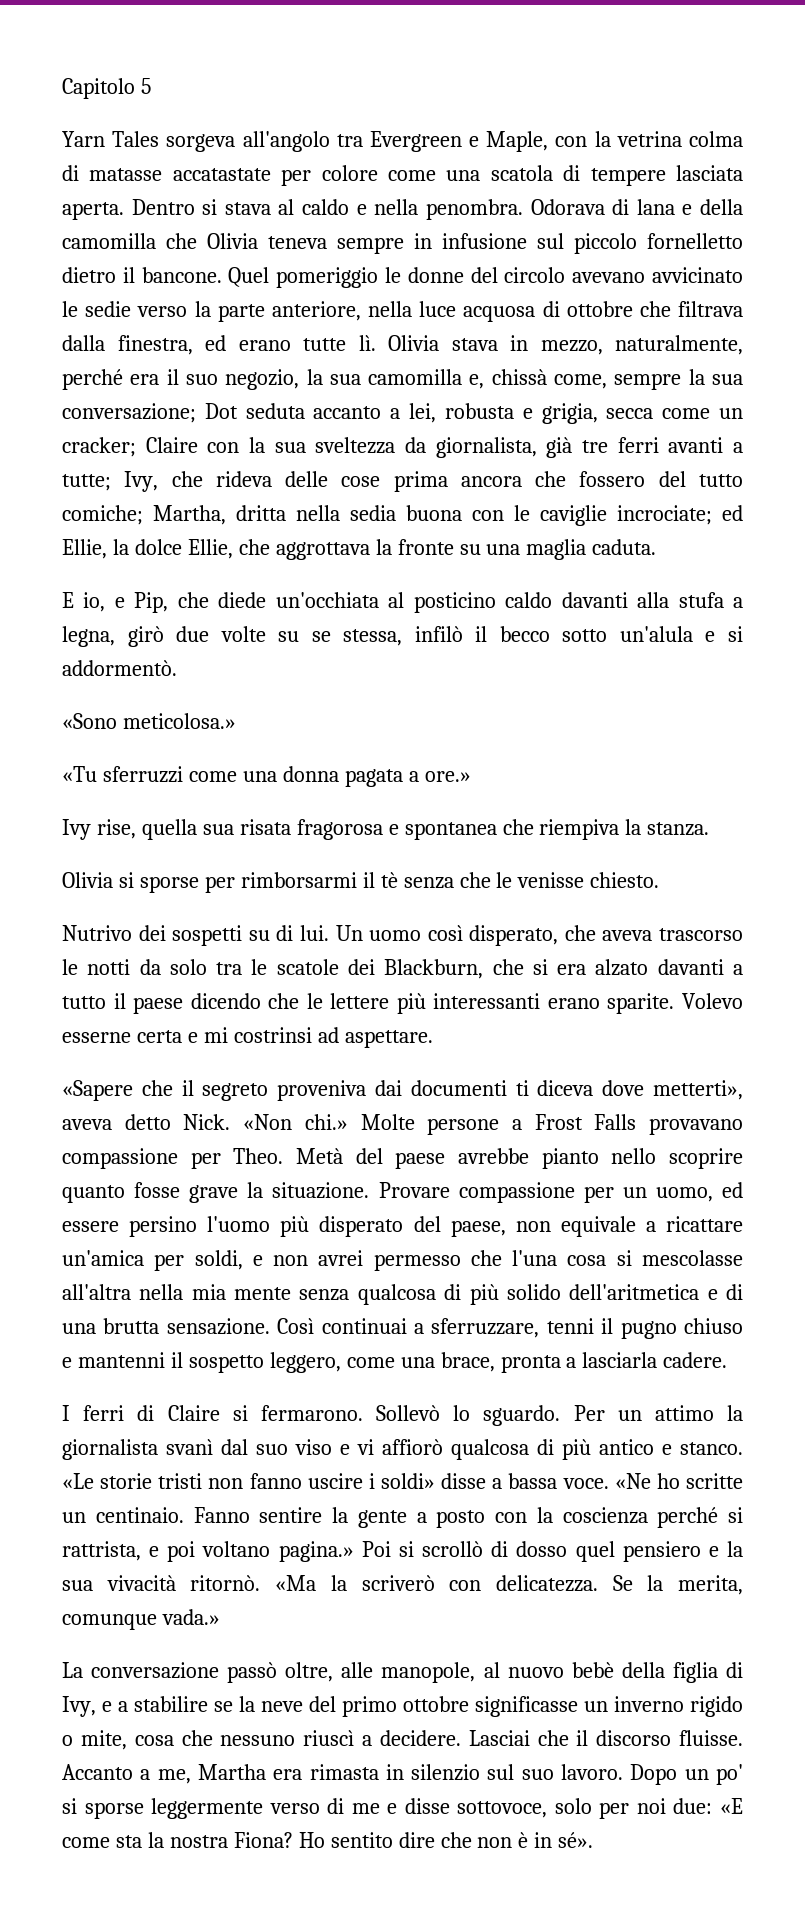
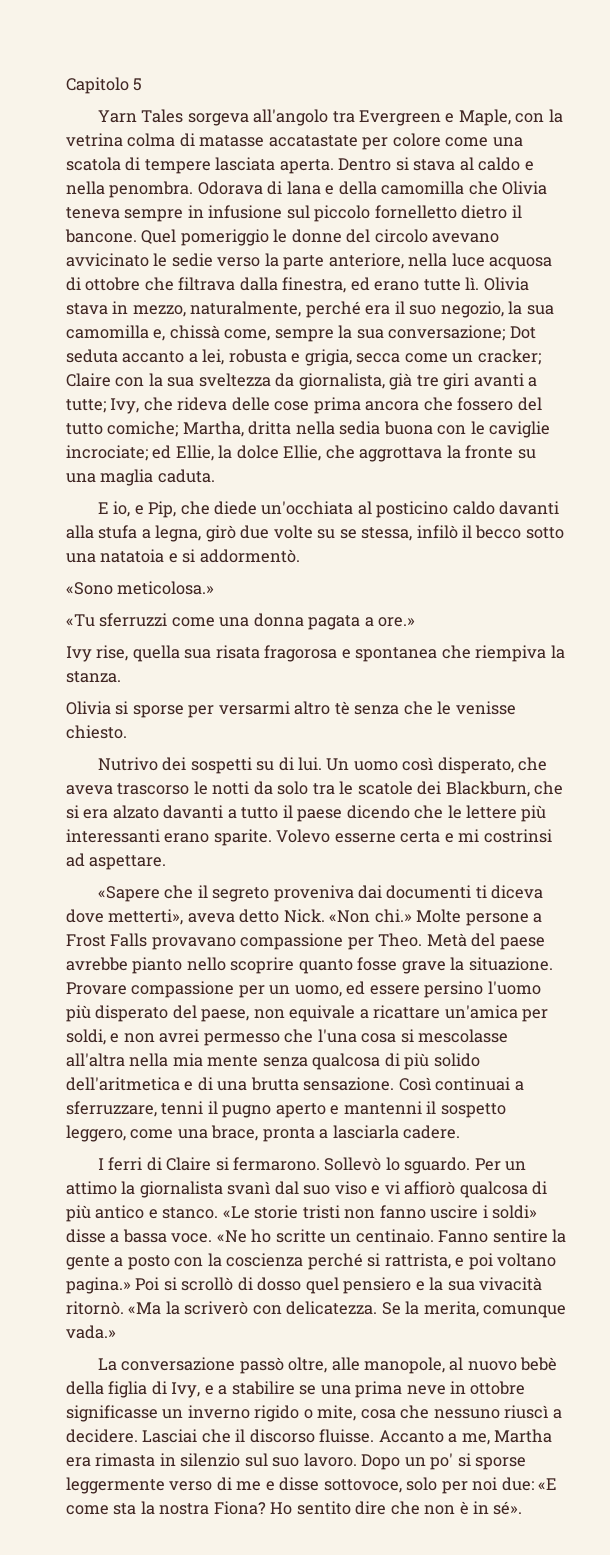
[617,437,659,453] ferri -> [443,373,470,390] giri
[619,626,693,642] un'alula -> [66,549,165,563] una natatoia
[240,872,375,888] rimborsarmi il -> [218,701,331,715] versarmi altro
[683,1318,743,1334] chiuso -> [275,1103,326,1118] aperto
[239,1696,397,1717] la neve del primo -> [320,1381,467,1398] una prima neve in

